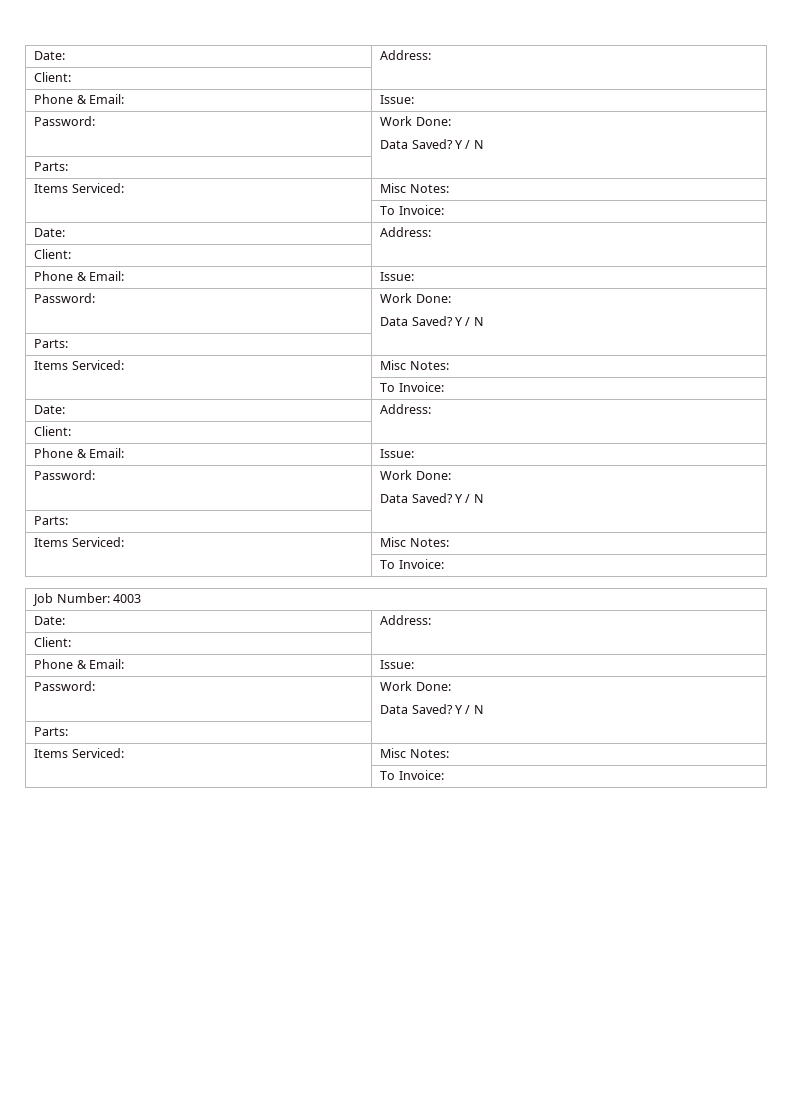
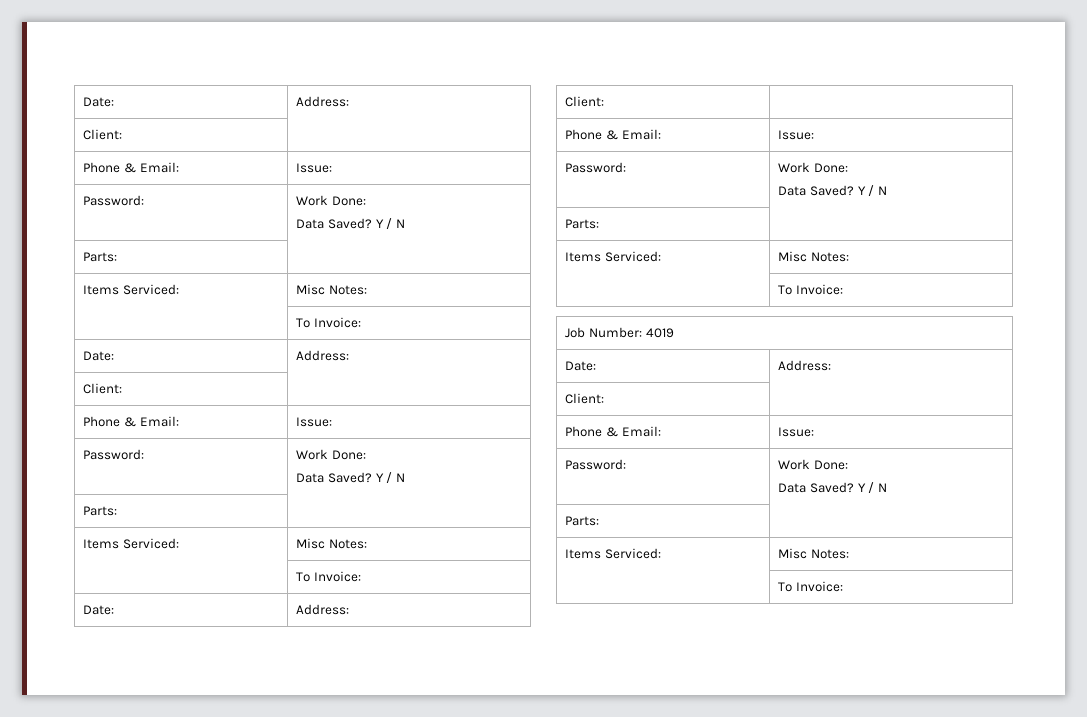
[113,594,142,603] 4003 -> [645,328,674,338] 4019

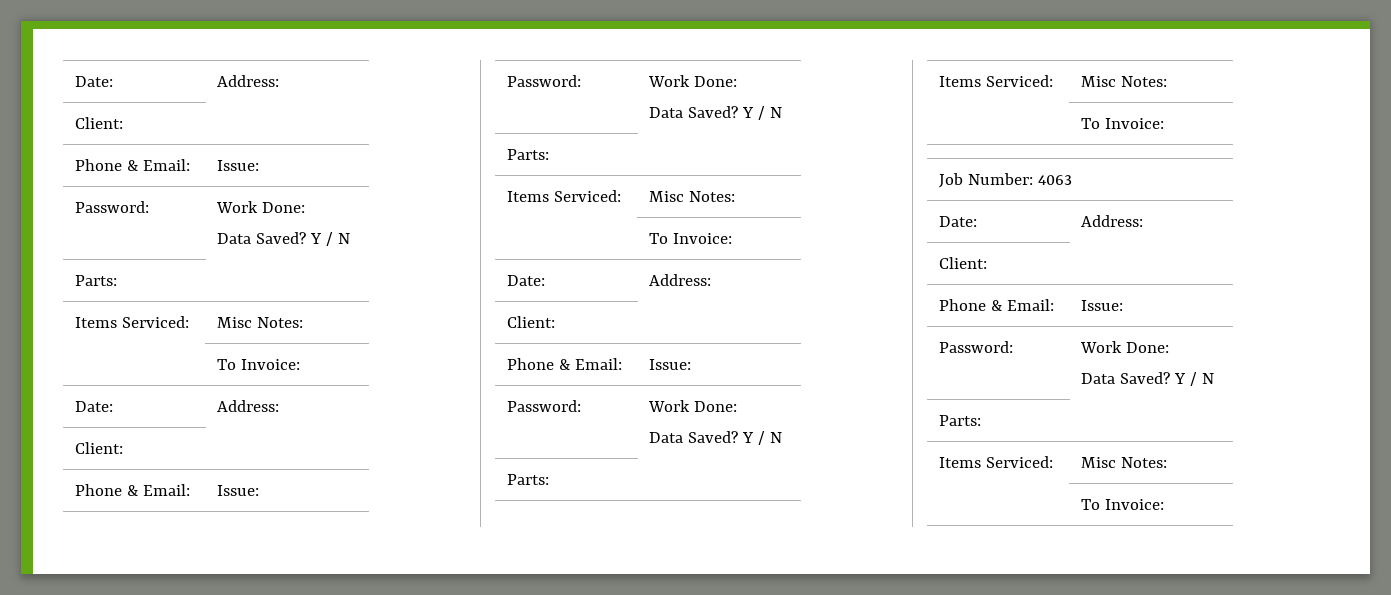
[645,328,674,338] 4019 -> [1037,175,1072,185] 4063

